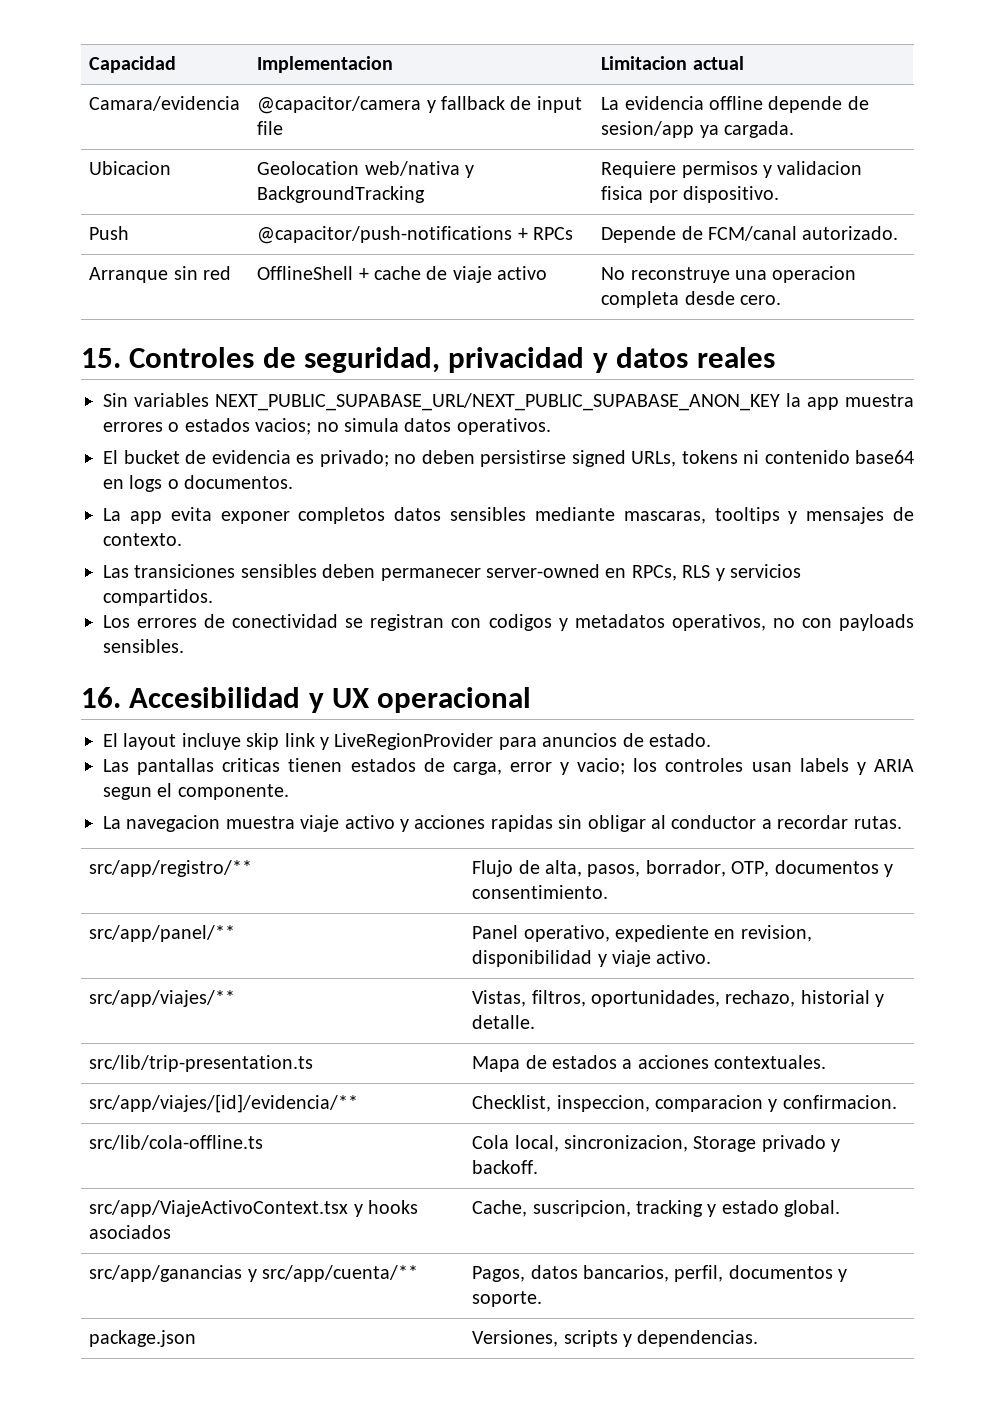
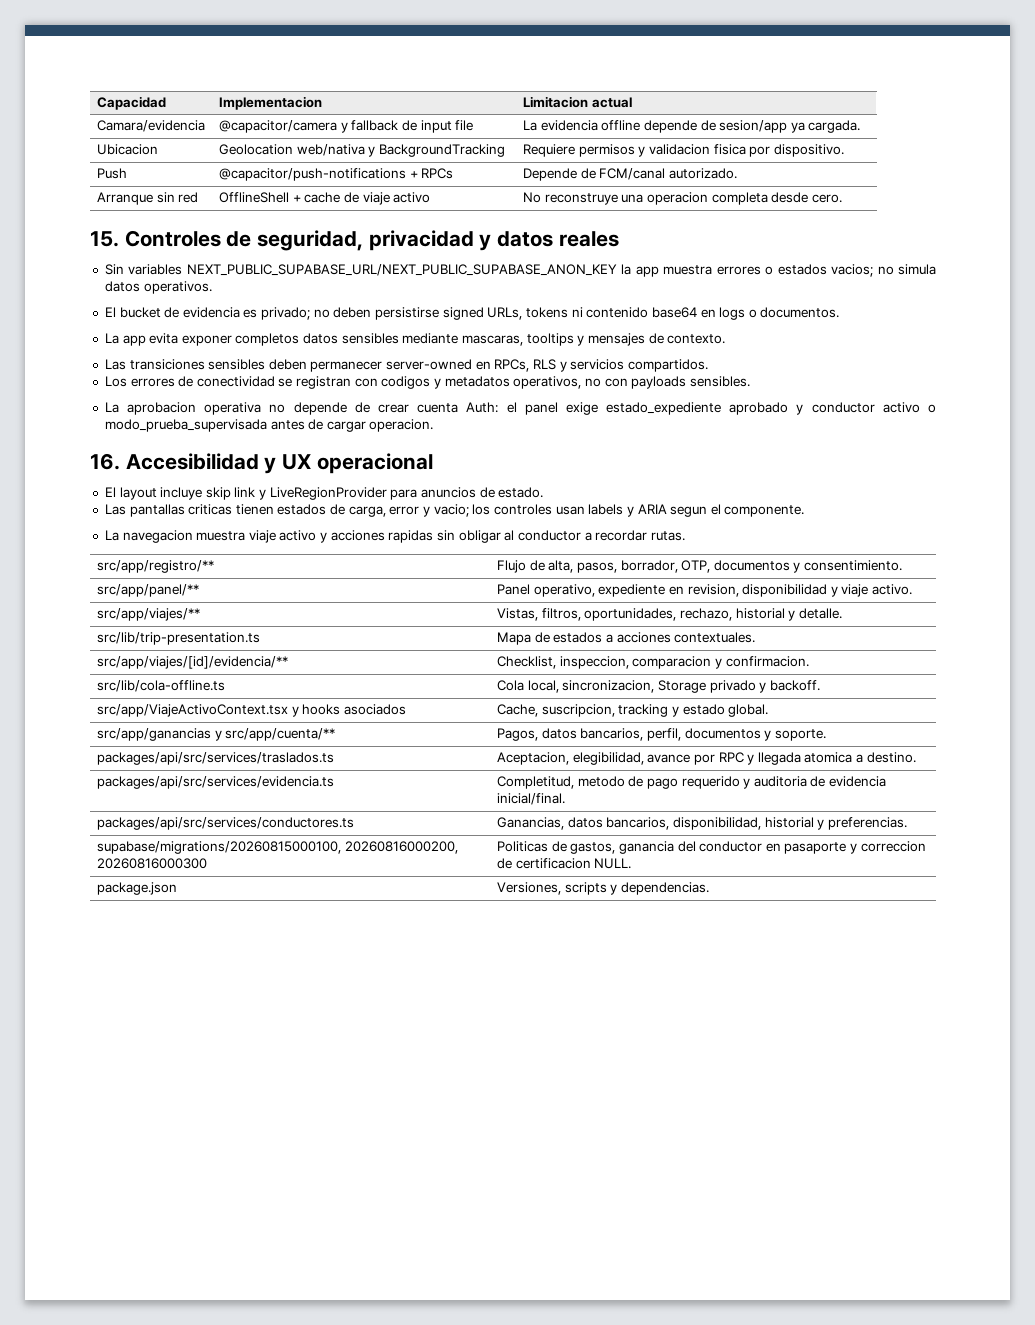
(184, 646) none -> [104,402,936,415] [104,419,434,432] // La aprobacion operativa no depende de crear cuenta Auth: el panel exige estado_expediente aprobado y conductor activo o modo_prueba_supervisada antes de cargar operacion.
(543, 1299) none -> [96,752,334,765] [496,752,916,765] [96,776,334,789] [496,776,887,789] [496,793,565,805] [96,817,354,830] [496,817,907,830] [96,841,458,854] [96,858,207,869] [496,841,926,854] [496,858,632,869] // packages/api/src/services/traslados.ts | Aceptacion, elegibilidad, avance por RPC y llegada atomica a destino. // packages/api/src/services/evidencia.ts | Completitud, metodo de pago requerido y auditoria de evidencia inicial/final. // packages/api/src/services/conductores.ts | Ganancias, datos bancarios, disponibilidad, historial y preferencias. // supabase/migrations/20260815000100, 20260816000200, 20260816000300 | Politicas de gastos, ganancia del conductor en pasaporte y correccion de certificacion NULL.

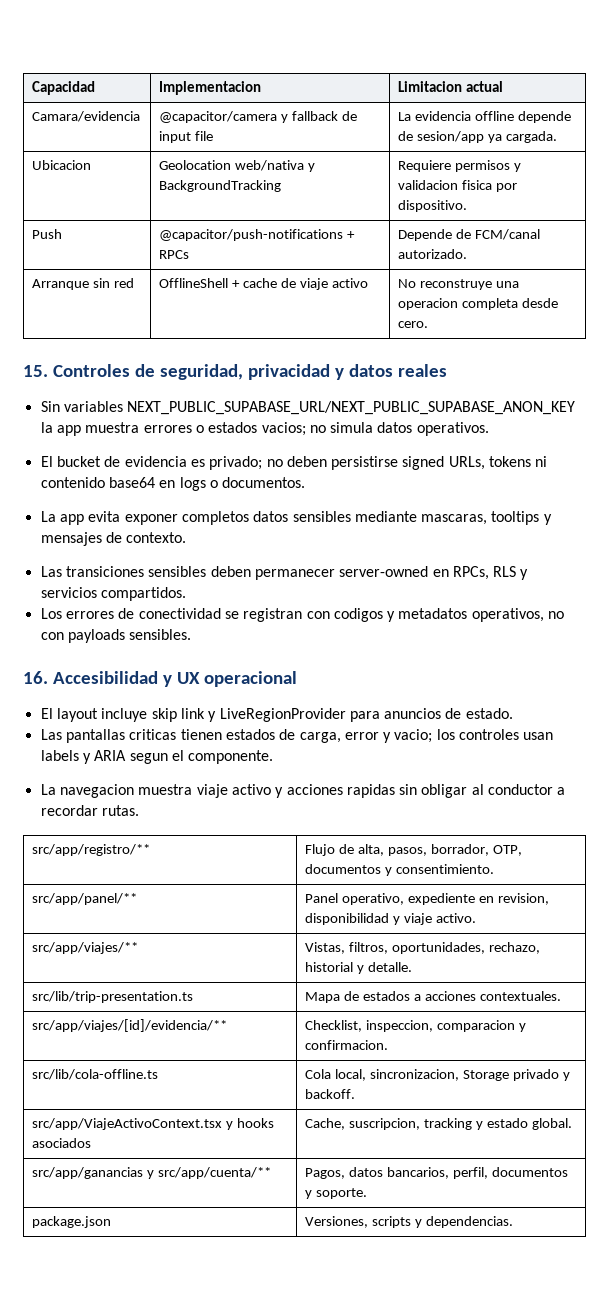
[104,402,936,415] [104,419,434,432] // La aprobacion operativa no depende de crear cuenta Auth: el panel exige estado_expediente aprobado y conductor activo o modo_prueba_supervisada antes de cargar operacion. -> (192, 634) none
[96,752,334,765] [496,752,916,765] [96,776,334,789] [496,776,887,789] [496,793,565,805] [96,817,354,830] [496,817,907,830] [96,841,458,854] [96,858,207,869] [496,841,926,854] [496,858,632,869] // packages/api/src/services/traslados.ts | Aceptacion, elegibilidad, avance por RPC y llegada atomica a destino. // packages/api/src/services/evidencia.ts | Completitud, metodo de pago requerido y auditoria de evidencia inicial/final. // packages/api/src/services/conductores.ts | Ganancias, datos bancarios, disponibilidad, historial y preferencias. // supabase/migrations/20260815000100, 20260816000200, 20260816000300 | Politicas de gastos, ganancia del conductor en pasaporte y correccion de certificacion NULL. -> (368, 1193) none

